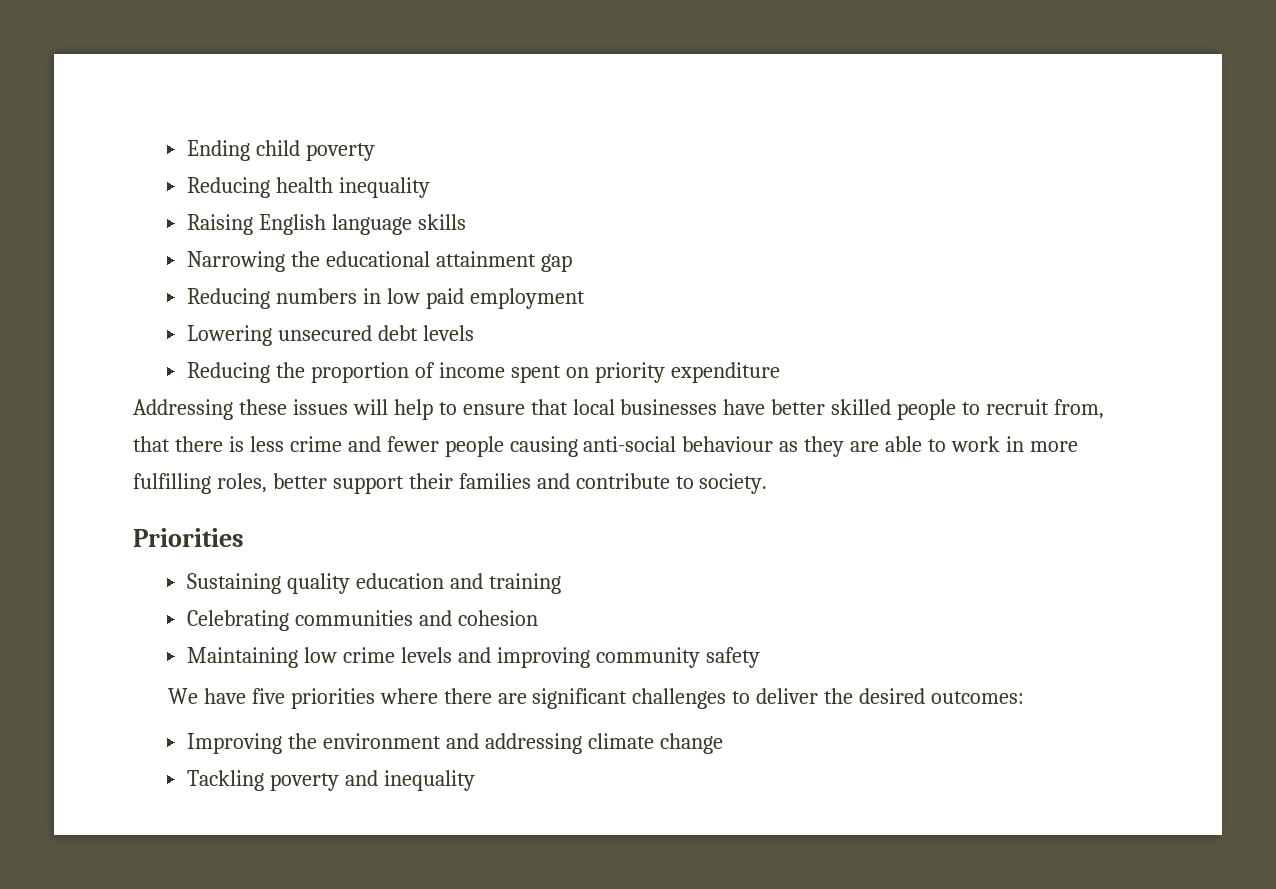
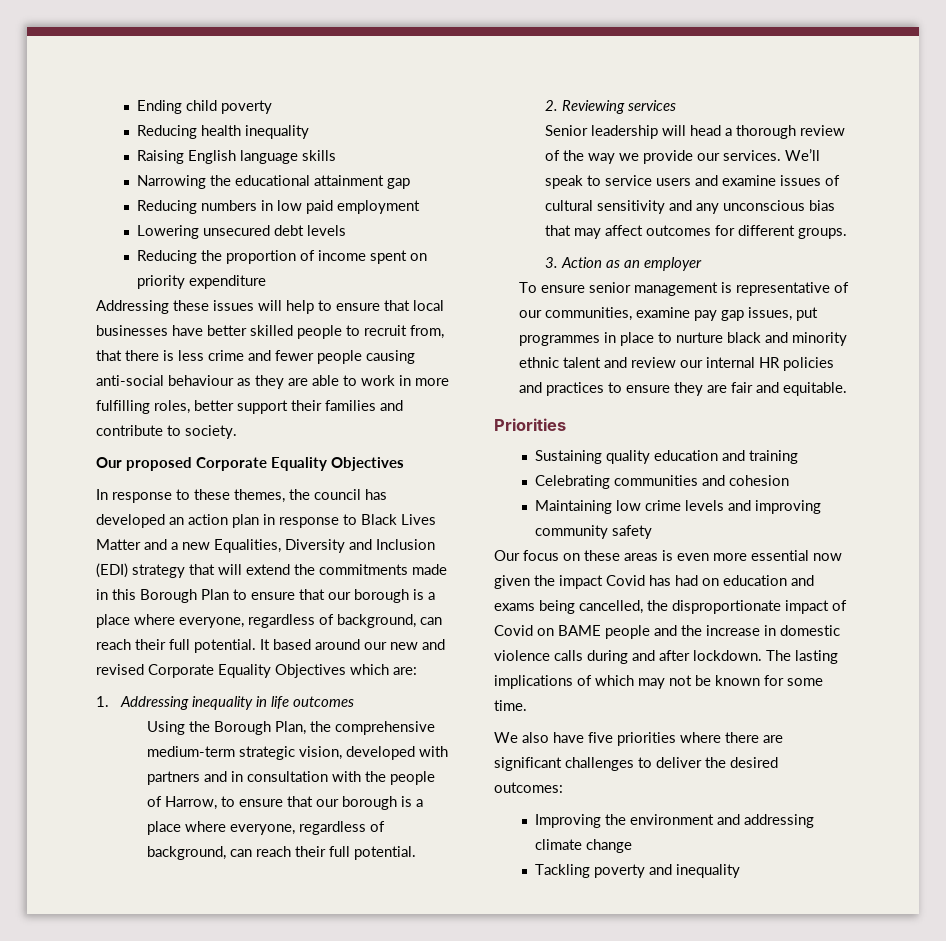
(768, 483) none -> [96,457,404,471] [96,489,387,503] [96,514,436,528] [96,539,435,553] [96,563,447,578] [96,589,435,603] [96,614,442,628] [96,639,445,653] [96,664,417,678] [96,696,355,710] [146,721,435,735] [146,746,448,760] [146,771,435,785] [146,796,423,810] [146,821,385,835] [146,846,416,860] [544,100,676,114] [544,125,845,139] [544,149,820,164] [544,175,840,189] [544,200,835,214] [544,225,847,239] [544,257,702,271] [519,282,850,296] [519,307,819,321] [519,332,848,346] [519,357,835,371] [519,382,848,396] // Our proposed Corporate Equality Objectives // In response to these themes, the council has developed an action plan in response to Black Lives Matter and a new Equalities, Diversity and Inclusion (EDI) strategy that will extend the commitments made in this Borough Plan to ensure that our borough is a place where everyone, regardless of background, can reach their full potential. It based around our new and revised Corporate Equality Objectives which are: // 1. Addressing inequality in life outcomes // Using the Borough Plan, the comprehensive medium-term strategic vision, developed with partners and in consultation with the people of Harrow, to ensure that our borough is a place where everyone, regardless of background, can reach their full potential. // 2. Reviewing services // Senior leadership will head a thorough review of the way we provide our services. We’ll speak to service users and examine issues of cultural sensitivity and any unconscious bias that may affect outcomes for different groups. // 3. Action as an employer // To ensure senior management is representative of our communities, examine pay gap issues, put programmes in place to nurture black and minority ethnic talent and review our internal HR policies and practices to ensure they are fair and equitable.
(760, 657) none -> [494,550,842,561] [494,575,814,589] [494,600,847,614] [494,625,840,639] [494,650,838,664] [494,675,823,689] [494,700,527,711] // Our focus on these areas is even more essential now given the impact Covid has had on education and exams being cancelled, the disproportionate impact of Covid on BAME people and the increase in domestic violence calls during and after lockdown. The lasting implications of which may not be known for some time.
(198, 696) none -> [522,732,549,743] also

